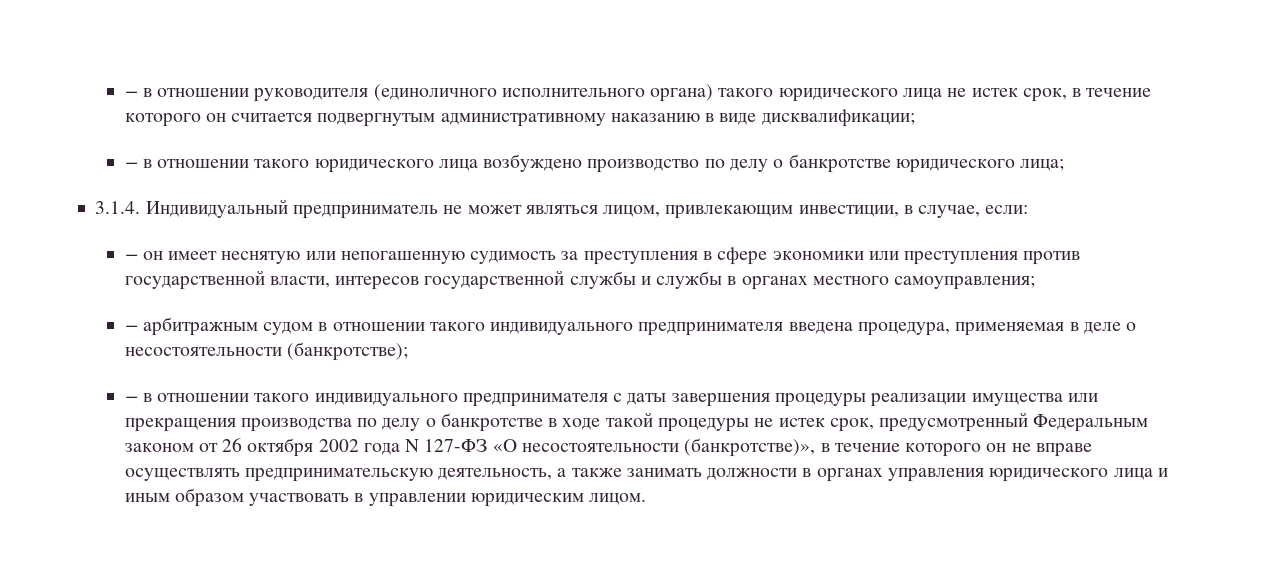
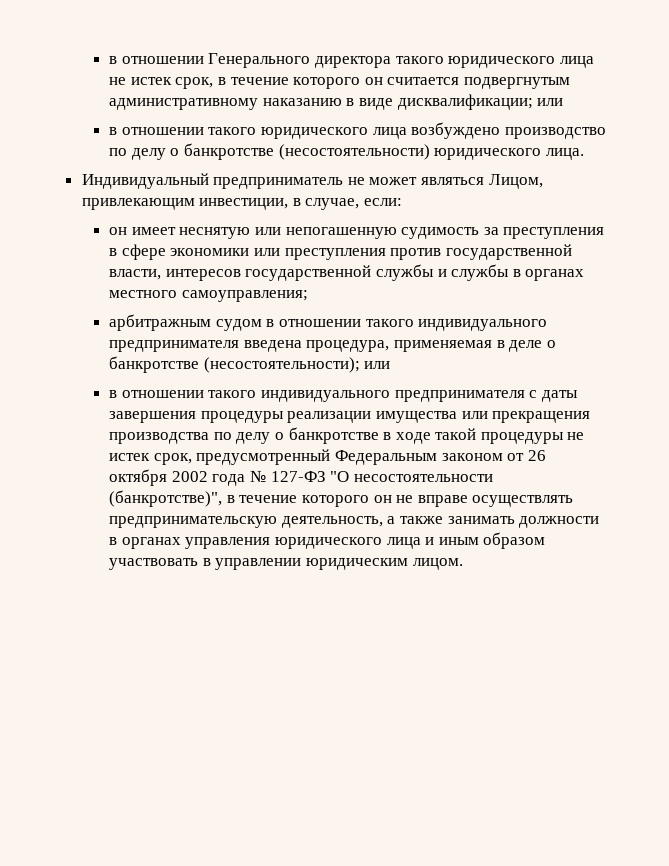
[124,84,714,102] − в отношении руководителя (единоличного исполнительного органа) -> [109,53,391,68] в отношении Генерального директора
[124,162,138,168] // − -> [537,98,564,106] или //
[895,159,1065,173] [95,201,141,214] юридического лица; // 3.1.4. -> [278,144,584,160] (несостоятельности) юридического лица. //
[603,205,661,217] лицом, -> [488,174,543,189] Лицом,
[124,254,138,260] − -> (403, 202) none
[124,325,138,331] − -> (308, 296) none
[124,342,408,361] [124,396,138,402] несостоятельности (банкротстве); // − -> [109,356,391,373] банкротстве (несостоятельности); или //
[405,438,816,457] N 127-ФЗ «О несостоятельности (банкротстве)», -> [249,470,493,482] [109,490,223,507] № 127-ФЗ "О несостоятельности (банкротстве)",

